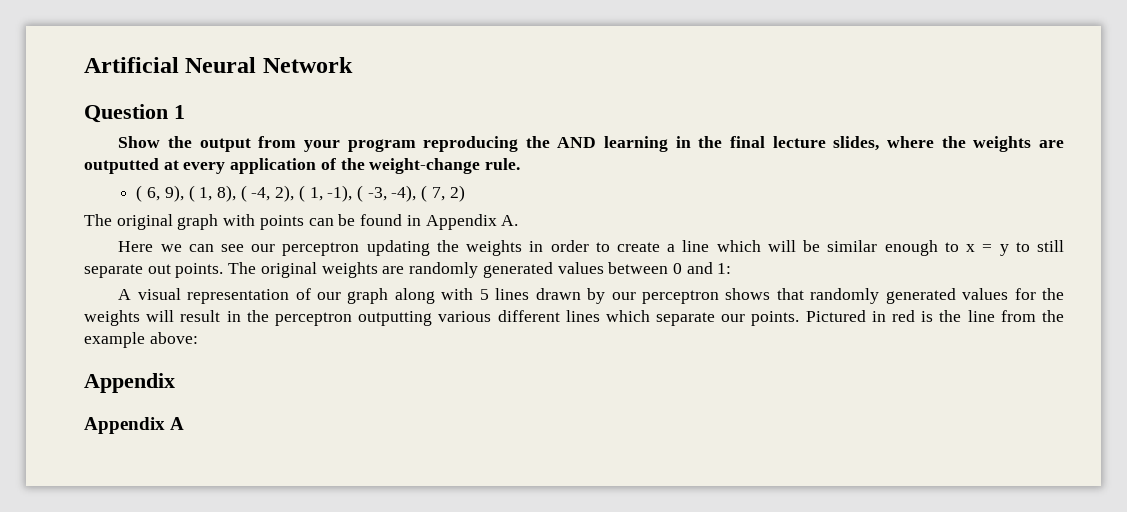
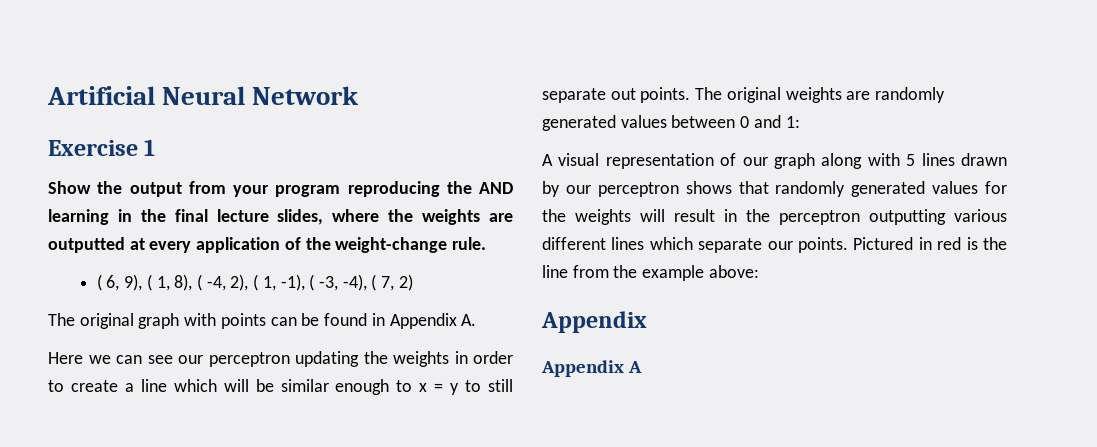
[84,104,168,123] Question -> [48,140,138,156] Exercise

